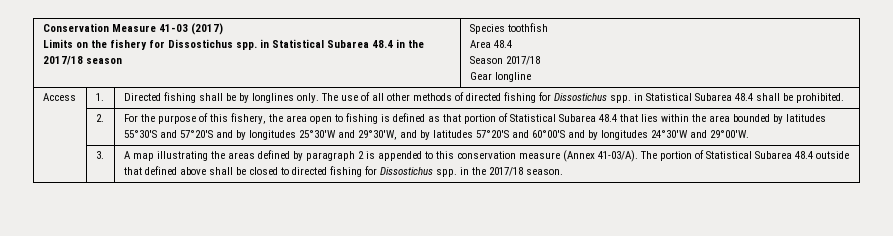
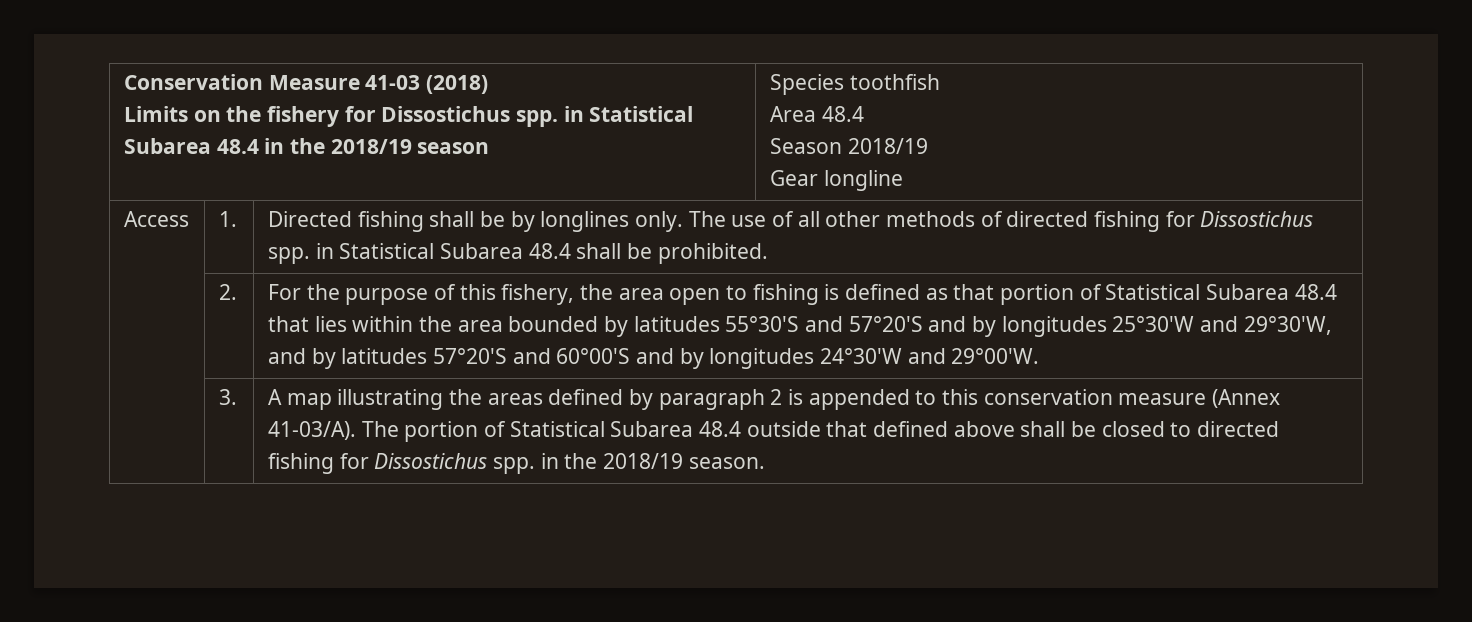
[190,23,223,35] (2017) -> [425,75,488,94] (2018)
[42,56,83,65] 2017/18 -> [330,139,412,154] 2018/19
[505,56,540,65] 2017/18 -> [847,138,928,154] 2018/19
[488,167,523,176] 2017/18 -> [602,453,683,469] 2018/19

